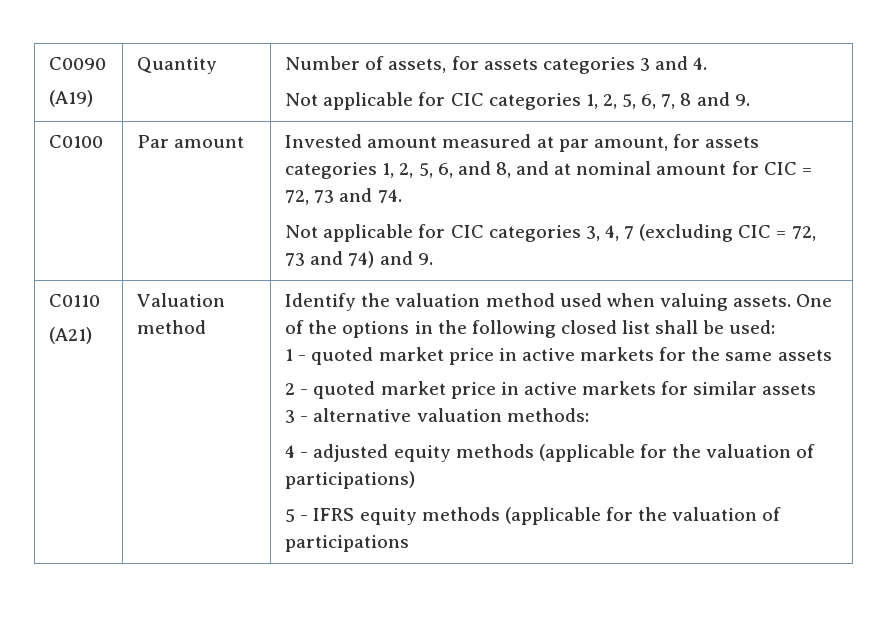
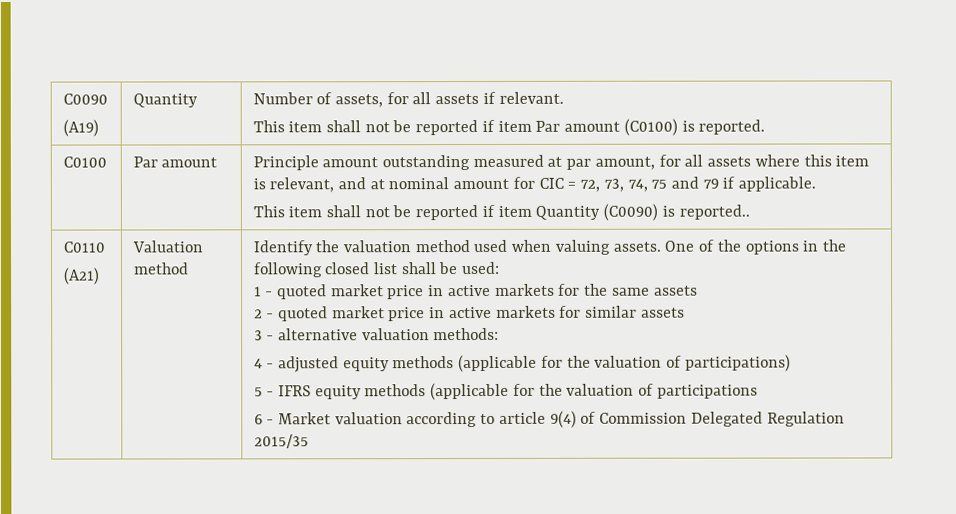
[483,56,708,74] [285,92,750,110] assets categories 3 and 4. // Not applicable for CIC categories 1, 2, 5, 6, 7, 8 and 9. -> [412,91,564,105] [252,118,766,136] all assets if relevant. // This item shall not be reported if item Par amount (C0100) is reported.
[285,134,438,148] Invested amount -> [252,155,471,171] Principle amount outstanding
[705,136,760,148] [285,161,511,179] assets categories 1, 2, 5, 6, and 8, -> [684,154,870,167] [252,177,335,193] all assets where this item is relevant,
[314,188,402,203] [285,224,816,242] [285,251,433,268] 73 and 74. // Not applicable for CIC categories 3, 4, 7 (excluding CIC = 72, 73 and 74) and 9. -> [603,176,817,192] [252,203,750,221] 73, 74, 75 and 79 if applicable. // This item shall not be reported if item Quantity (C0090) is reported..
(410, 543) none -> [253,410,845,428] [253,434,309,449] // 6 - Market valuation according to article 9(4) of Commission Delegated Regulation 2015/35

